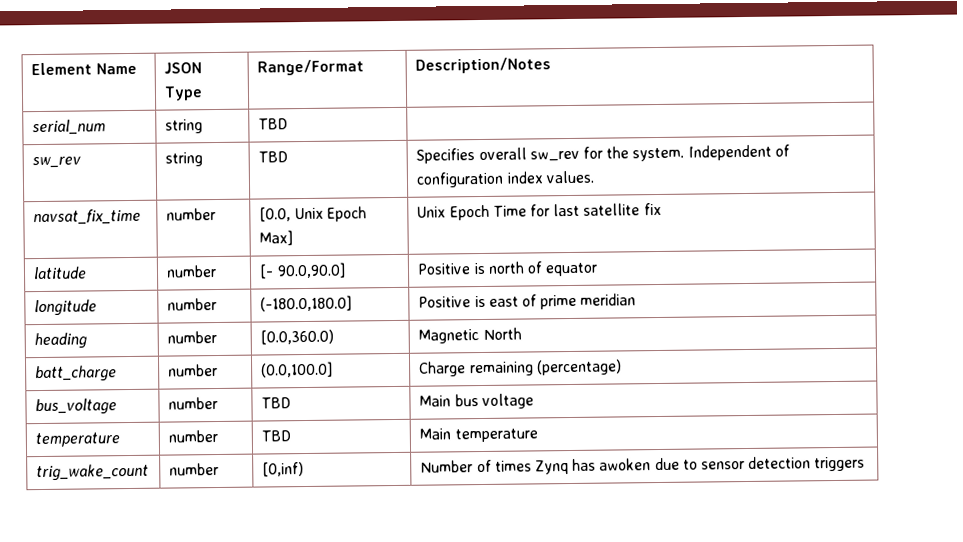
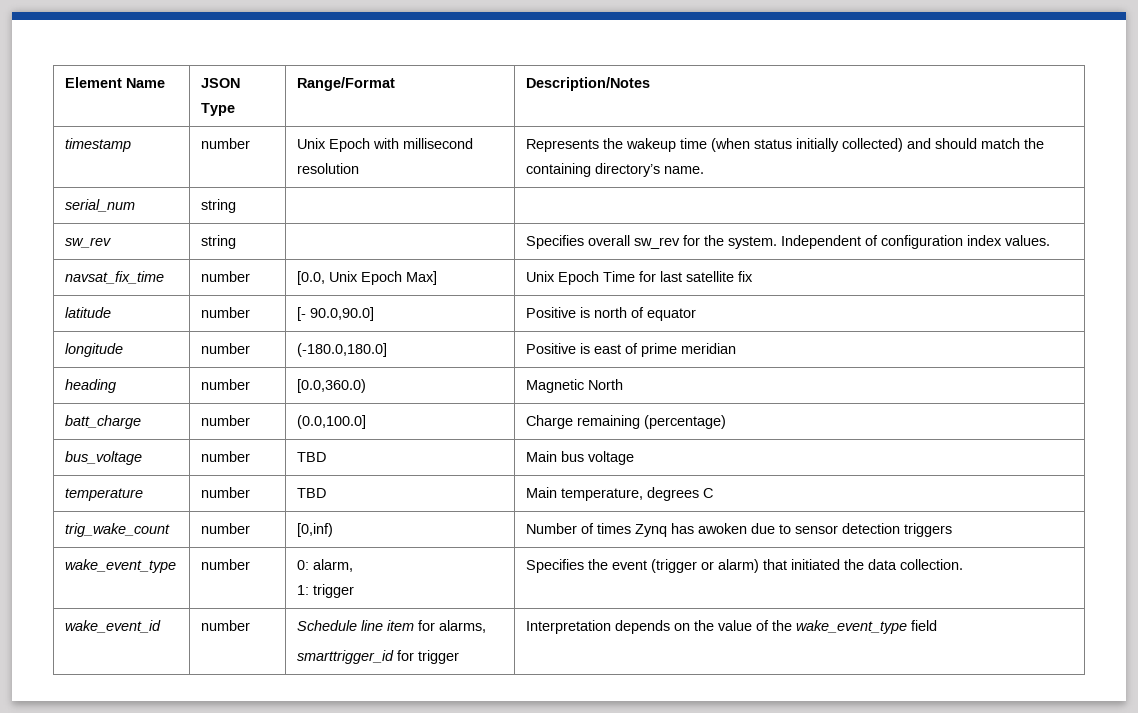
(552, 65) none -> [65,138,132,152] [201,138,251,149] [297,138,474,152] [297,163,360,174] [526,138,1045,152] [526,163,705,177] // timestamp | number | Unix Epoch with millisecond resolution | Represents the wakeup time (when status initially collected) and should match the containing directory’s name.
[258,118,289,130] TBD -> (237, 206) none
[258,151,289,163] TBD -> (237, 242) none
[454,428,538,443] temperature -> [561,487,714,501] temperature, degrees C
(866, 464) none -> [65,559,177,573] [201,559,251,570] [297,559,354,572] [297,584,355,598] [526,559,964,573] [65,620,162,633] [201,620,251,631] [297,620,487,633] [297,650,460,664] [526,620,938,634] // wake_event_type | number | 0: alarm, // 1: trigger | Specifies the event (trigger or alarm) that initiated the data collection. // wake_event_id | number | Schedule line item for alarms, // smarttrigger_id for trigger | Interpretation depends on the value of the wake_event_type field

